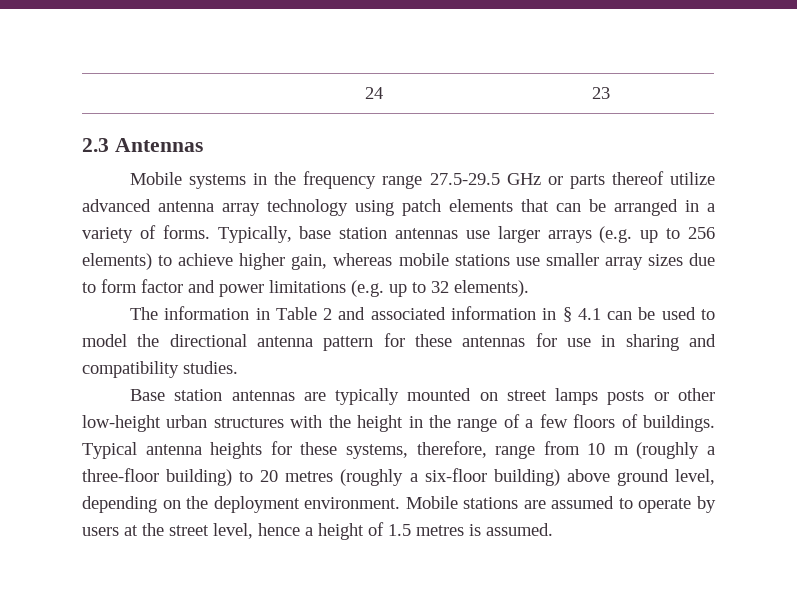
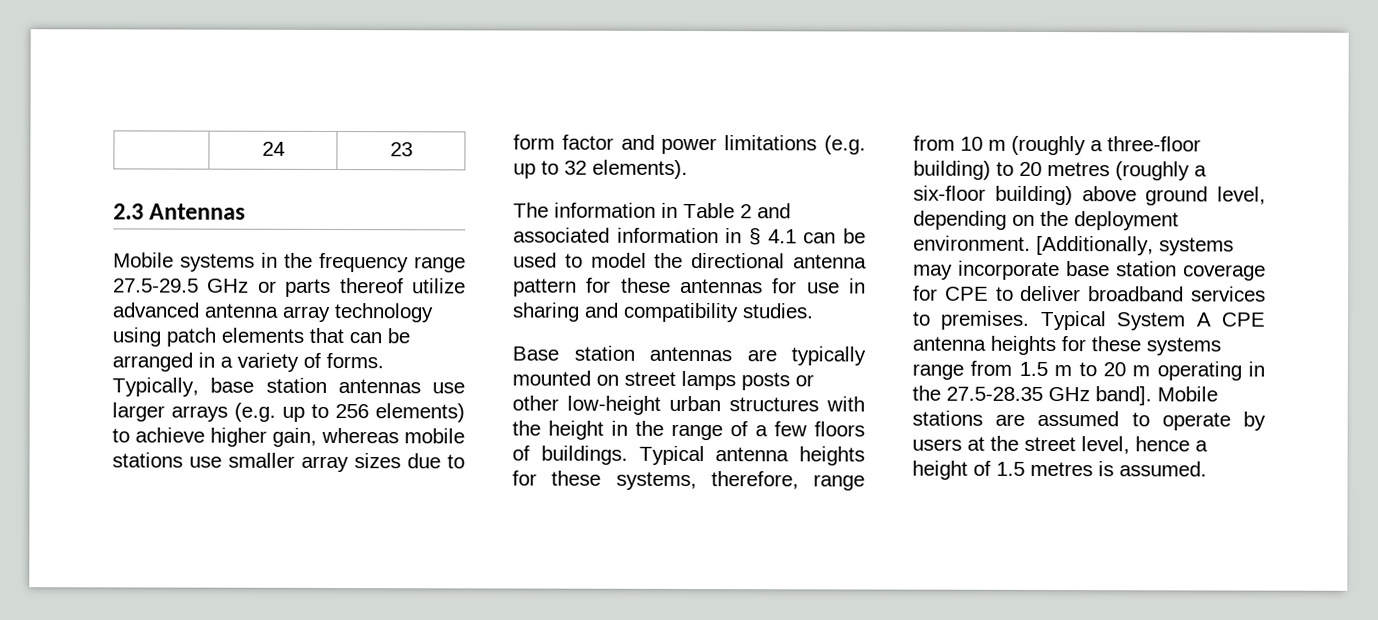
(401, 503) none -> [1036,235,1234,256] [913,260,1266,281] [913,285,1266,302] [912,310,1265,331] [912,335,1221,356] [912,360,1265,381] [912,385,1152,406] [Additionally, systems may incorporate base station coverage for CPE to deliver broadband services to premises. Typical System A CPE antenna heights for these systems range from 1.5 m to 20 m operating in the 27.5-28.35 GHz band].

